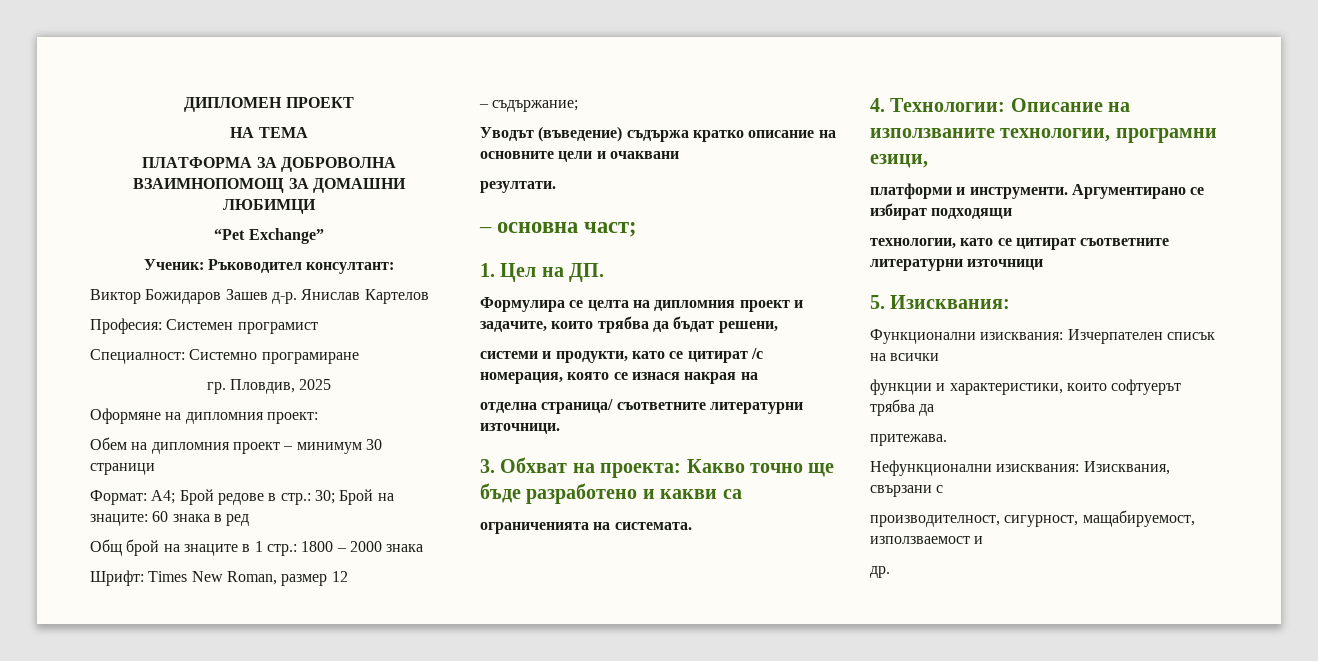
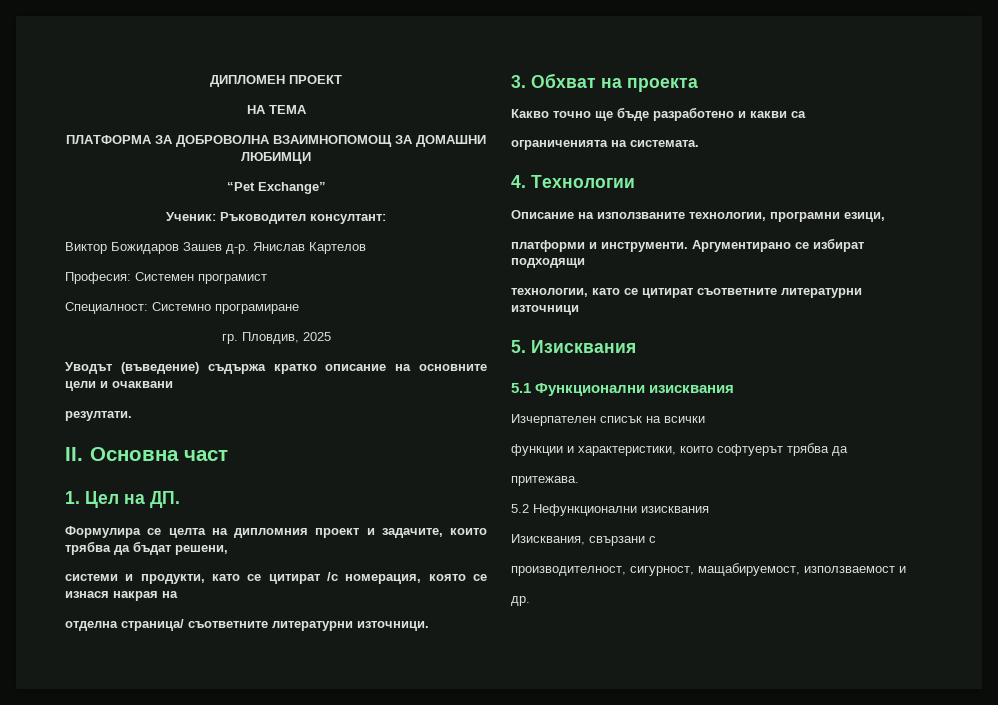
[90,408,318,424] [90,437,382,454] [90,463,155,475] [90,489,394,505] [90,511,250,526] [90,539,424,556] [90,570,348,586] [479,100,579,112] // Оформяне на дипломния проект: // Обем на дипломния проект – минимум 30 страници // Формат: А4; Брой редове в стр.: 30; Брой на знаците: 60 знака в ред // Общ брой на знаците в 1 стр.: 1800 – 2000 знака // Шрифт: Times New Roman, размер 12 // – съдържание; -> (331, 336) none
[479,222,638,237] – основна част; -> [65,447,228,461] II. Основна част
[600,463,682,478] проекта: -> [627,78,698,92] проекта //
[890,98,1006,112] Технологии: -> [531,175,635,188] Технологии //
[890,295,1011,309] [870,329,1064,344] Изисквания: // Функционални изисквания: -> [531,340,636,353] [511,383,735,396] Изисквания // 5.1 Функционални изисквания //
[870,460,1080,476] Нефункционални изисквания: -> [511,504,709,516] 5.2 Нефункционални изисквания //

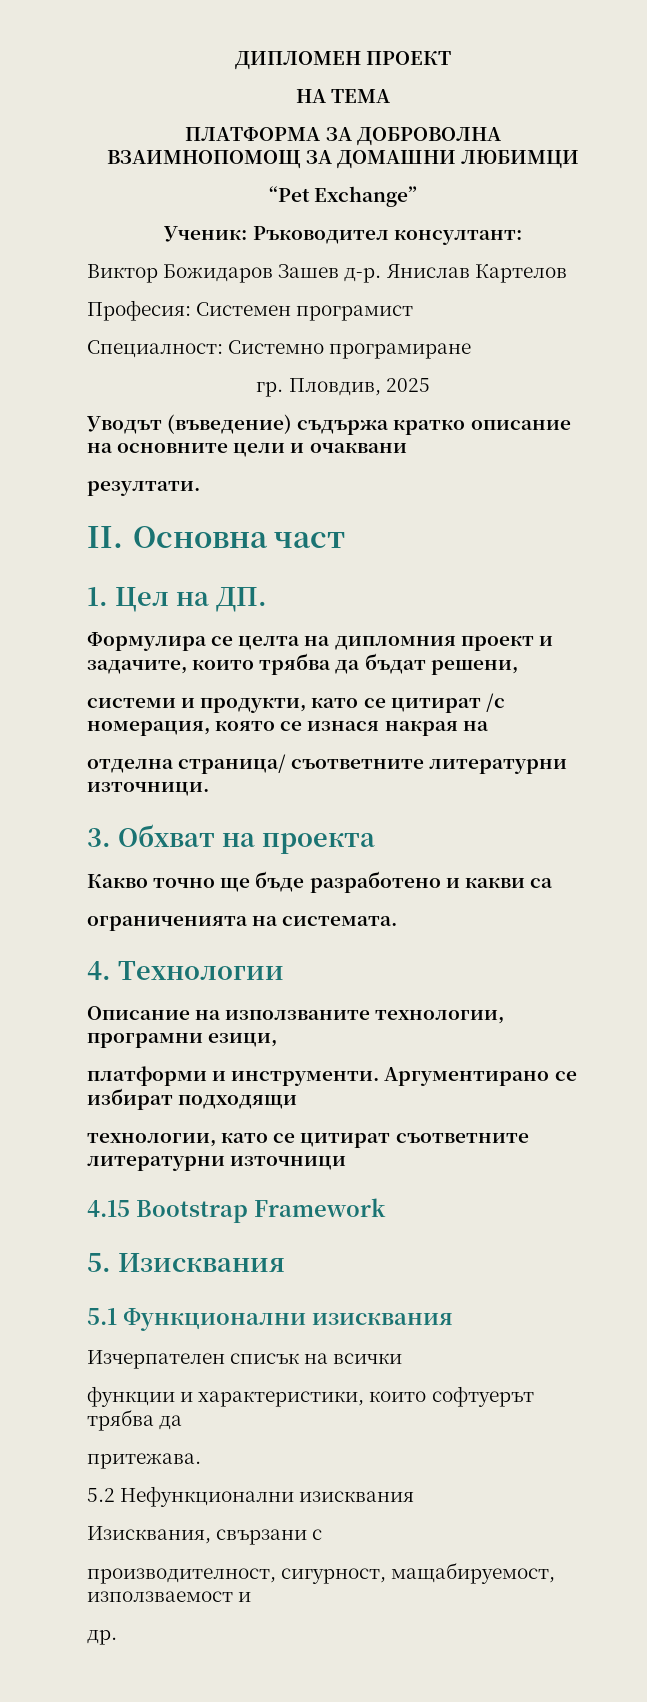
(579, 310) none -> [87,1198,386,1223] // 4.15 Bootstrap Framework

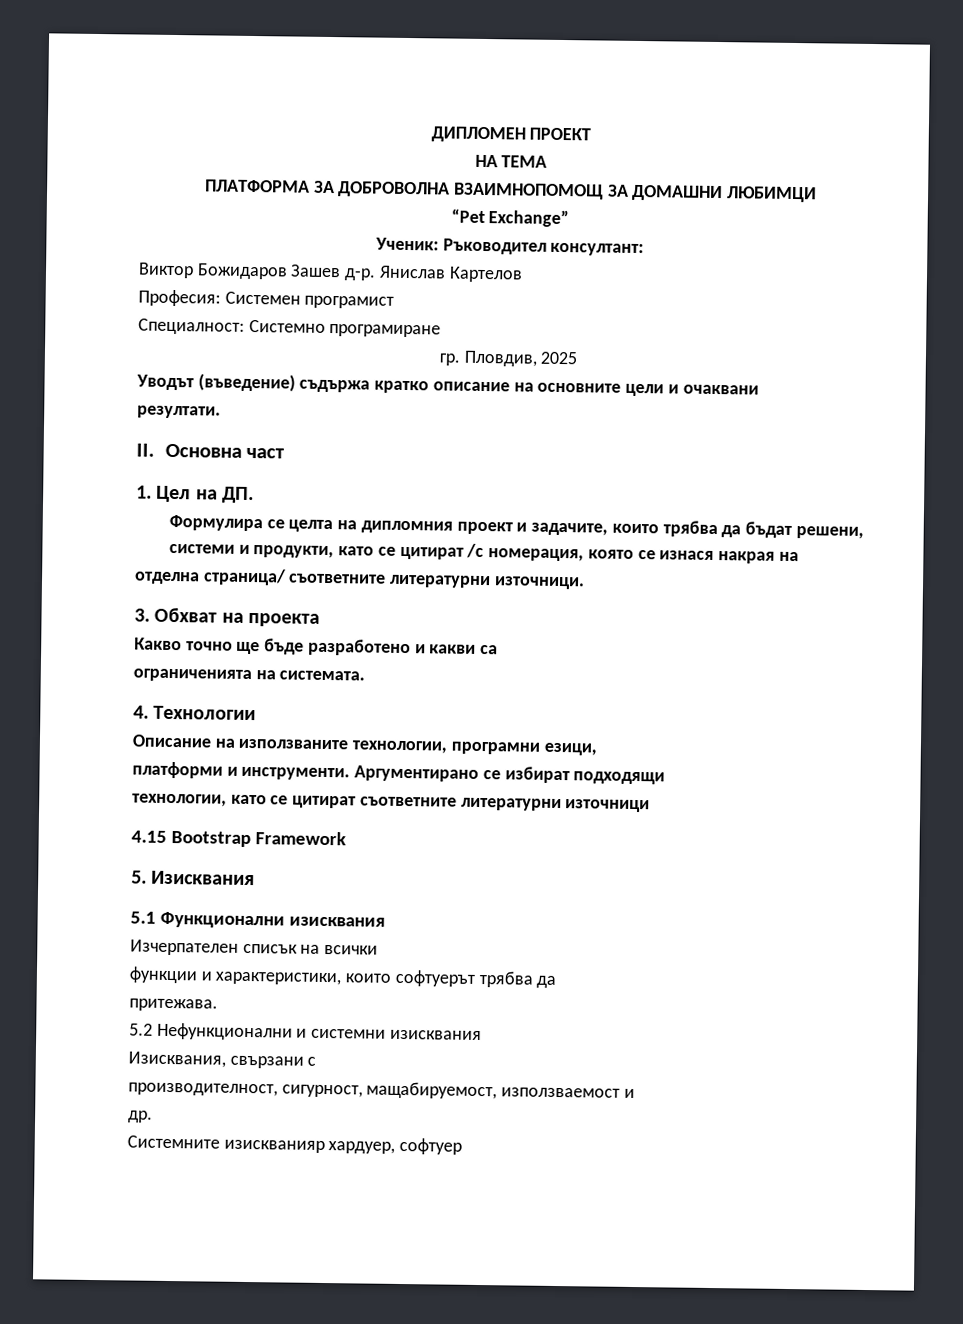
(295, 1496) none -> [296,1028,387,1039] и системни
(117, 1637) none -> [127,1135,463,1155] // Системните изискванияр хардуер, софтуер

